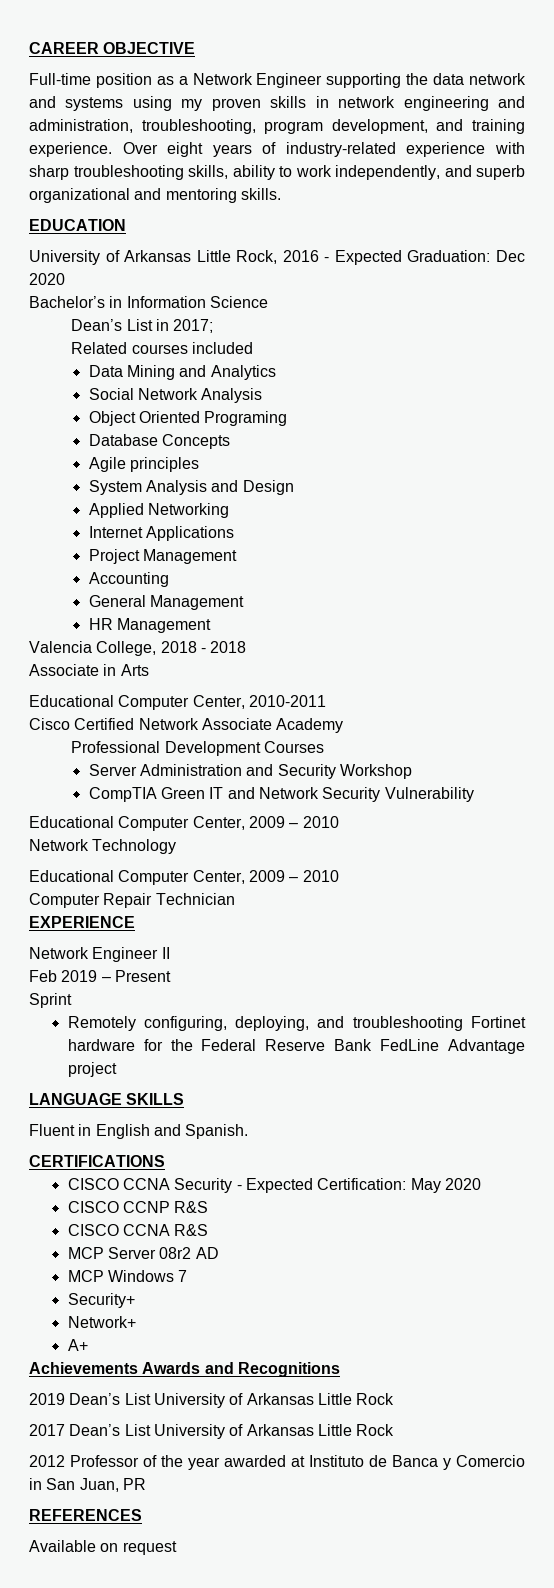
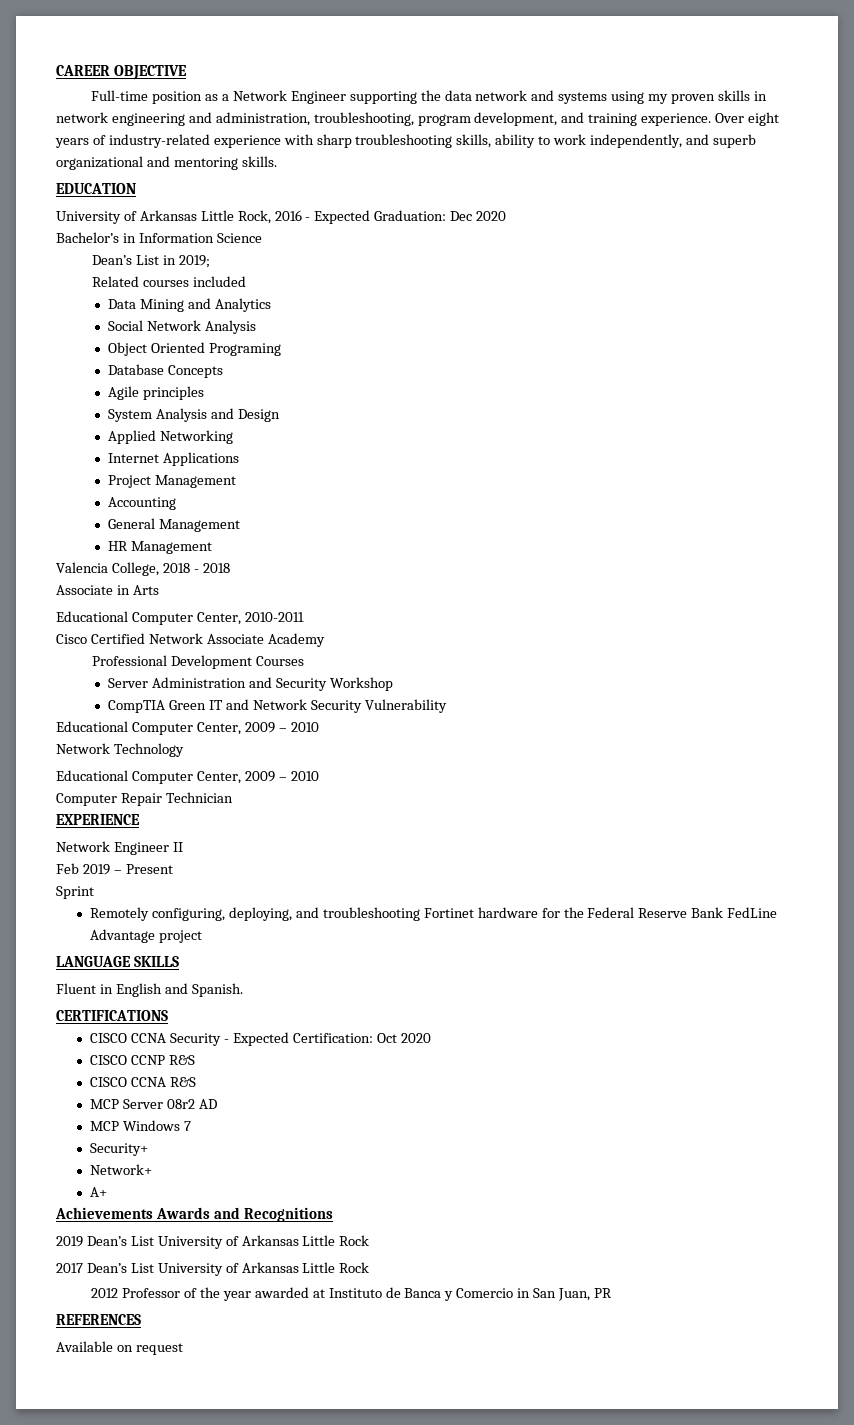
[173,319,214,333] 2017; -> [179,255,211,268] 2019;
[410,1178,441,1193] May -> [376,1033,397,1043] Oct

